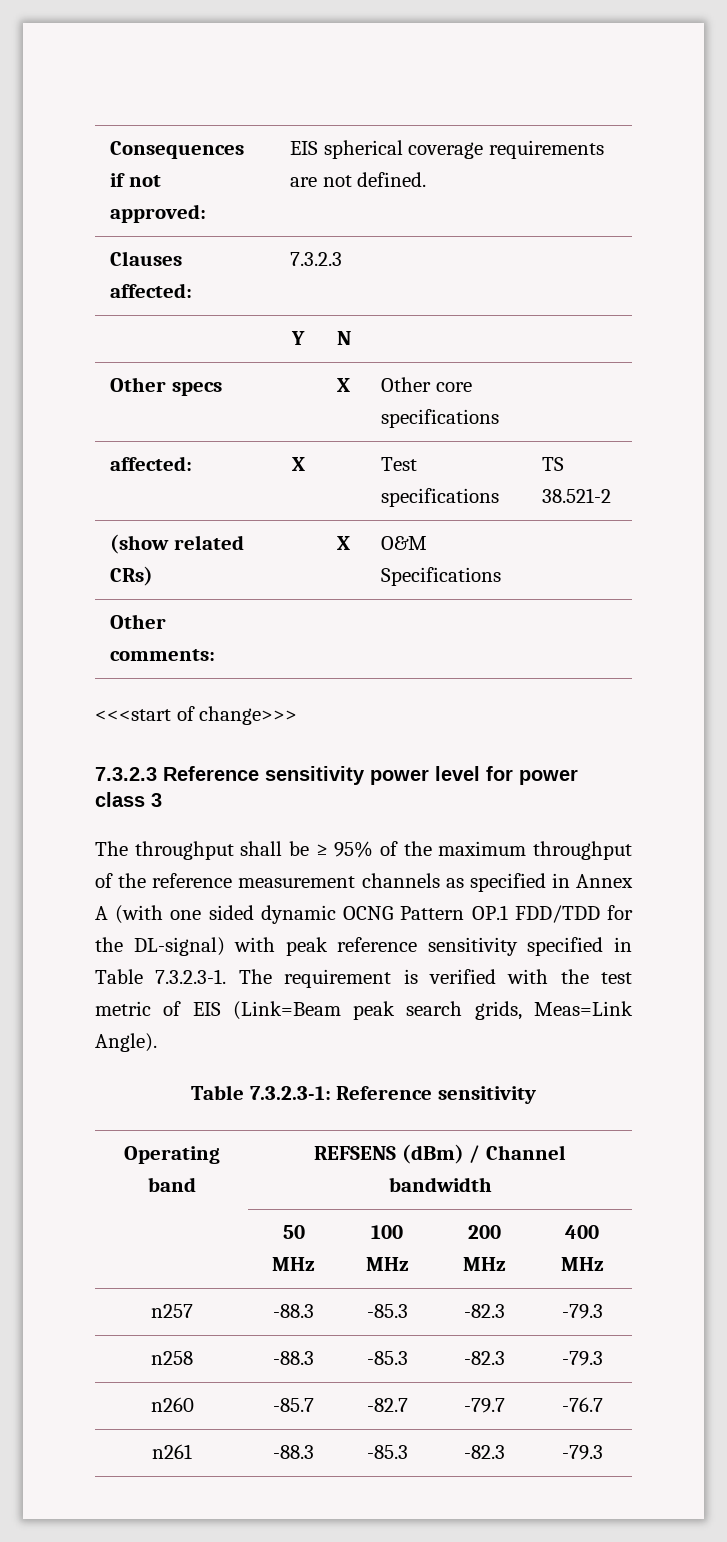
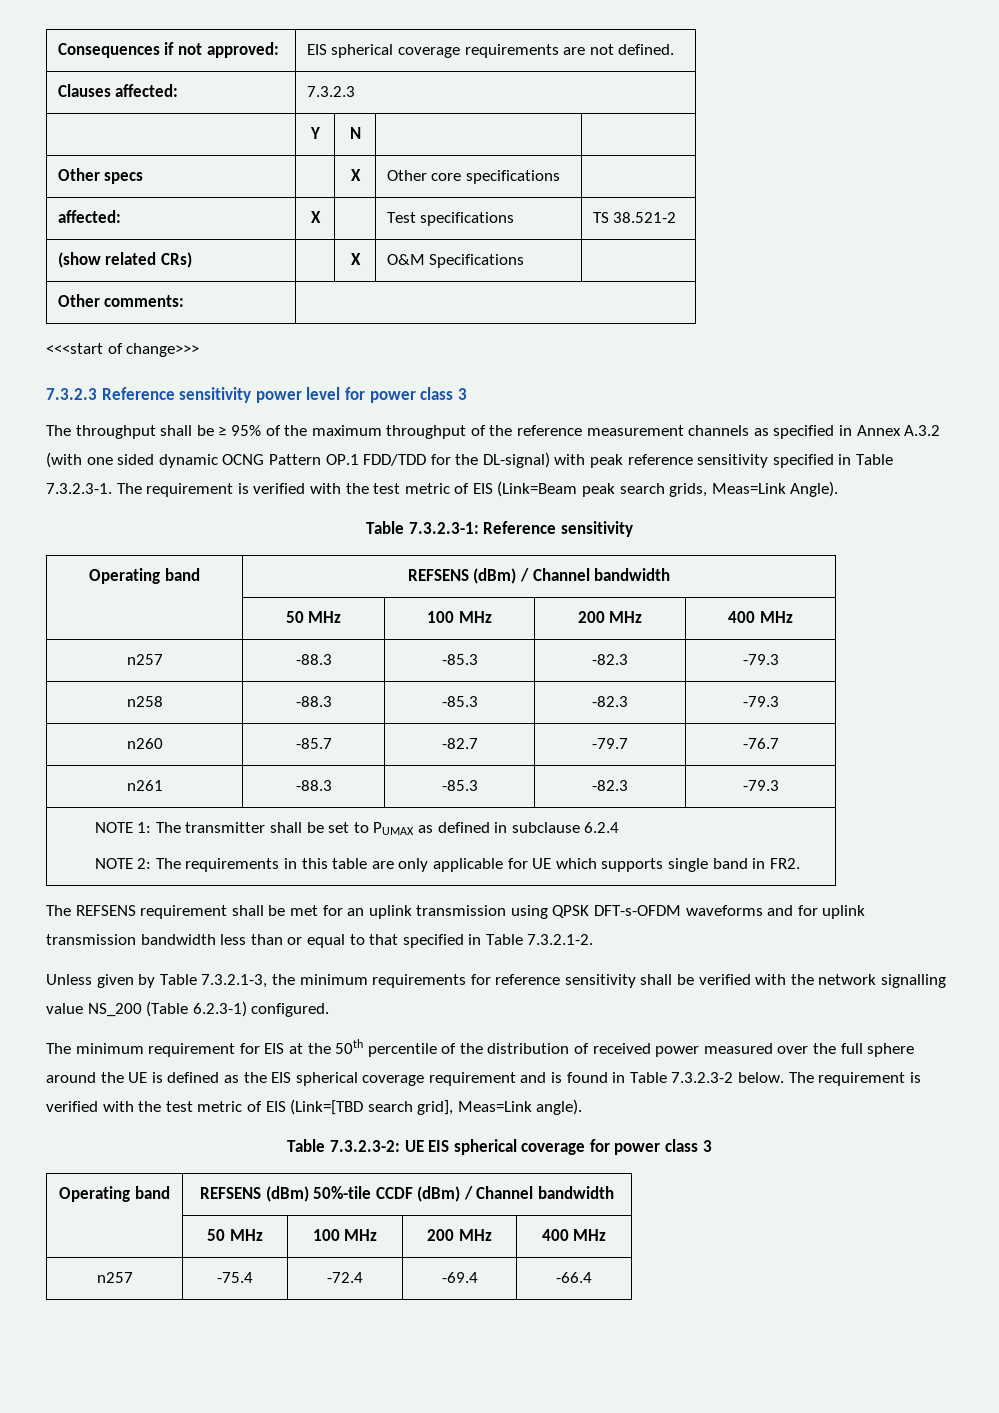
[95,906,108,920] A -> [904,425,941,436] A.3.2
(603, 1452) none -> [94,822,620,835] [94,858,800,872] [46,905,866,919] [46,934,594,948] [46,974,947,988] [46,1001,330,1017] [46,1039,915,1057] [46,1072,921,1086] [46,1099,583,1115] [287,1139,712,1155] [59,1186,170,1202] [199,1186,615,1202] [207,1229,263,1241] [312,1229,378,1241] [427,1229,492,1241] [541,1229,607,1241] [96,1272,133,1283] [217,1272,253,1283] [327,1272,363,1283] [441,1272,478,1283] [556,1272,592,1283] // NOTE 1: The transmitter shall be set to PUMAX as defined in subclause 6.2.4 // NOTE 2: The requirements in this table are only applicable for UE which supports single band in FR2. // The REFSENS requirement shall be met for an uplink transmission using QPSK DFT-s-OFDM waveforms and for uplink transmission bandwidth less than or equal to that specified in Table 7.3.2.1-2. // Unless given by Table 7.3.2.1-3, the minimum requirements for reference sensitivity shall be verified with the network signalling value NS_200 (Table 6.2.3-1) configured. // The minimum requirement for EIS at the 50th percentile of the distribution of received power measured over the full sphere around the UE is defined as the EIS spherical coverage requirement and is found in Table 7.3.2.3-2 below. The requirement is verified with the test metric of EIS (Link=[TBD search grid], Meas=Link angle). // Table 7.3.2.3-2: UE EIS spherical coverage for power class 3 // Operating band | REFSENS (dBm) 50%-tile CCDF (dBm) / Channel bandwidth // | 50 MHz | 100 MHz | 200 MHz | 400 MHz // n257 | -75.4 | -72.4 | -69.4 | -66.4

